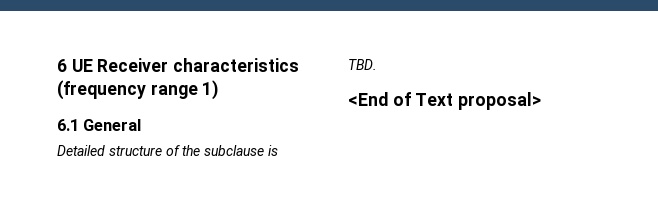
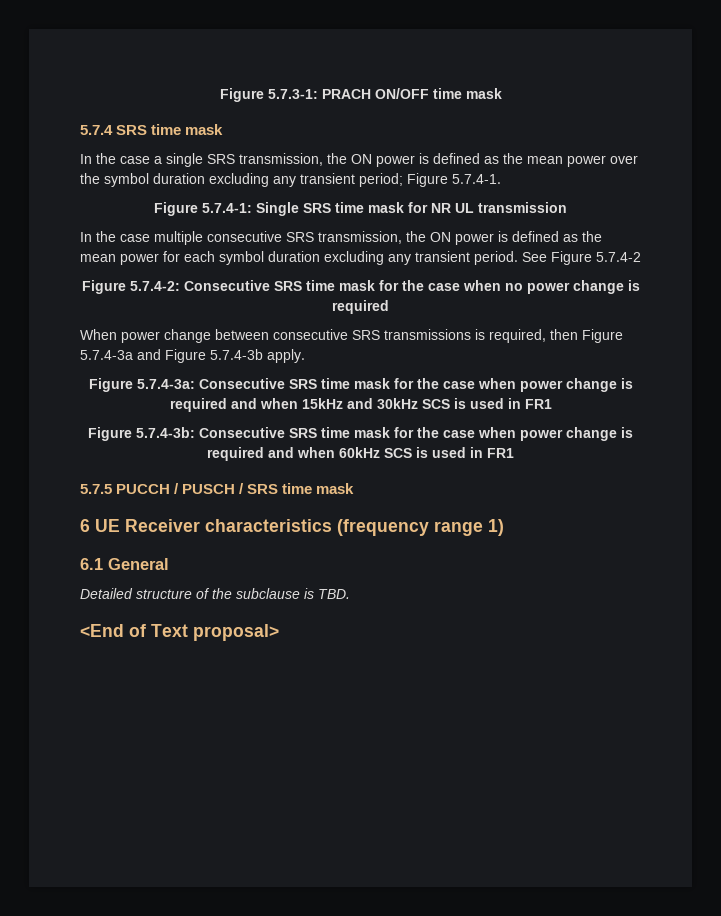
(57, 65) none -> [219,88,502,102] [80,124,224,135] [80,153,638,167] [80,173,501,187] [154,202,567,216] [80,231,602,245] [80,251,641,265] [81,280,640,294] [332,300,389,314] [80,329,623,343] [80,349,305,363] [88,378,633,392] [169,398,552,412] [88,427,633,441] [207,447,514,461] [80,483,355,494] Figure 5.7.3-1: PRACH ON/OFF time mask // 5.7.4 SRS time mask // In the case a single SRS transmission, the ON power is defined as the mean power over the symbol duration excluding any transient period; Figure 5.7.4-1. // Figure 5.7.4-1: Single SRS time mask for NR UL transmission // In the case multiple consecutive SRS transmission, the ON power is defined as the mean power for each symbol duration excluding any transient period. See Figure 5.7.4-2 // Figure 5.7.4-2: Consecutive SRS time mask for the case when no power change is required // When power change between consecutive SRS transmissions is required, then Figure 5.7.4-3a and Figure 5.7.4-3b apply. // Figure 5.7.4-3a: Consecutive SRS time mask for the case when power change is required and when 15kHz and 30kHz SCS is used in FR1 // Figure 5.7.4-3b: Consecutive SRS time mask for the case when power change is required and when 60kHz SCS is used in FR1 // 5.7.5 PUCCH / PUSCH / SRS time mask //

